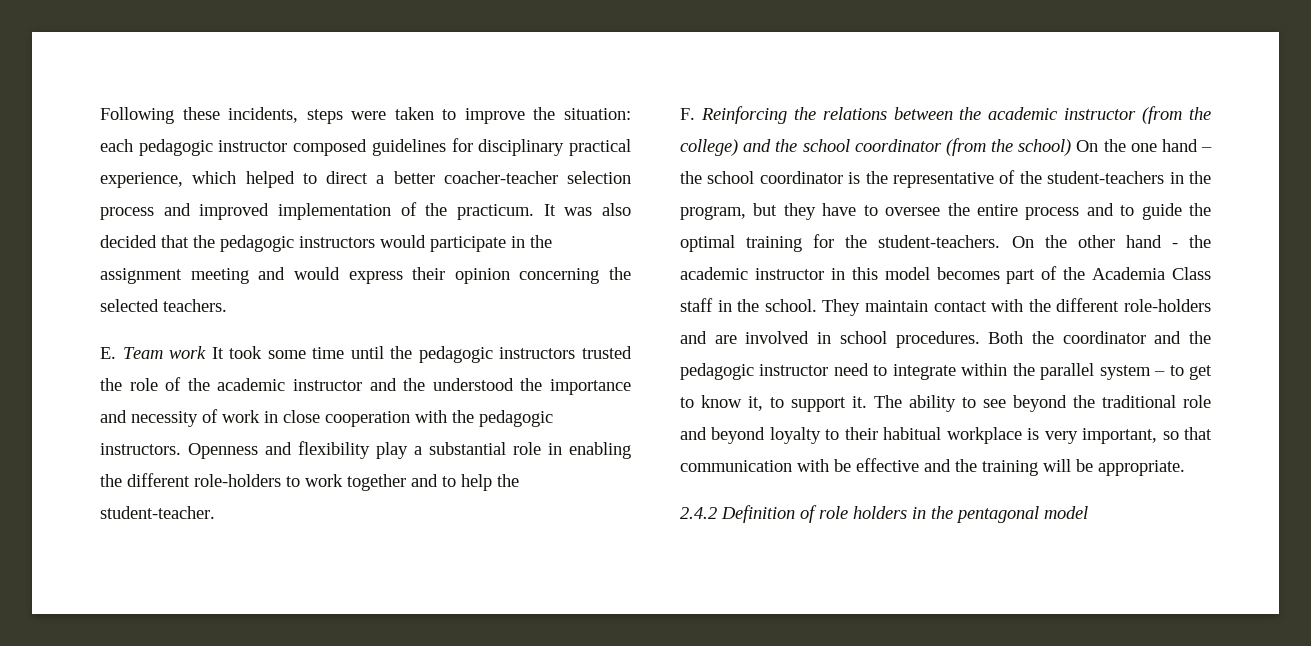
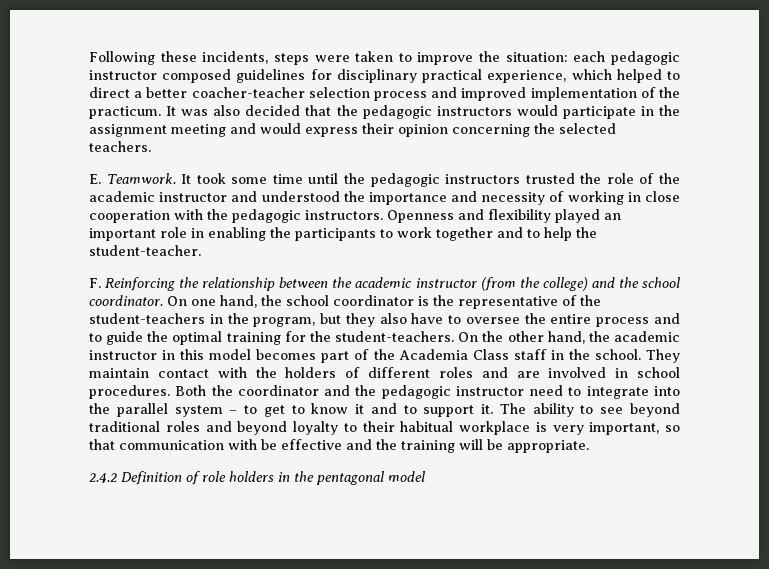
[122,346,207,359] Team work -> [106,173,176,184] Teamwork.
[403,378,426,391] the -> (258, 196) none
[222,410,260,423] work -> [567,191,624,205] working
[376,442,506,459] play a substantial -> [555,209,621,223] [89,228,156,241] played an important
[127,473,281,487] different role-holders -> [295,228,376,241] participants
[822,107,887,120] relations -> [202,277,276,291] relationship
[854,138,1212,156] coordinator (from the school) On the one hand – -> [89,295,257,308] coordinator. On one hand,
(816, 211) none -> [379,313,407,324] also
[1125,235,1178,248] hand - -> [547,331,585,344] hand,
[1056,298,1211,312] different role-holders -> [285,367,473,378] holders of different roles
[961,363,1008,376] within -> [653,386,680,396] into
[748,396,763,411] it, -> [355,403,397,414] it and
[1073,395,1211,408] the traditional role -> [89,421,200,432] traditional roles

